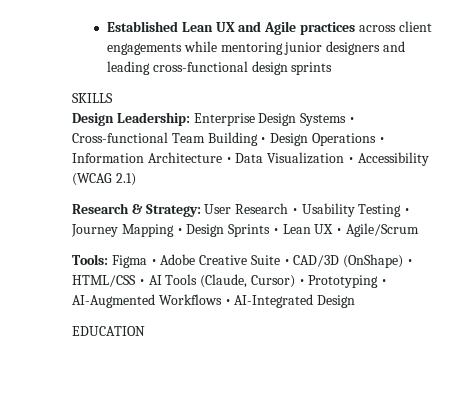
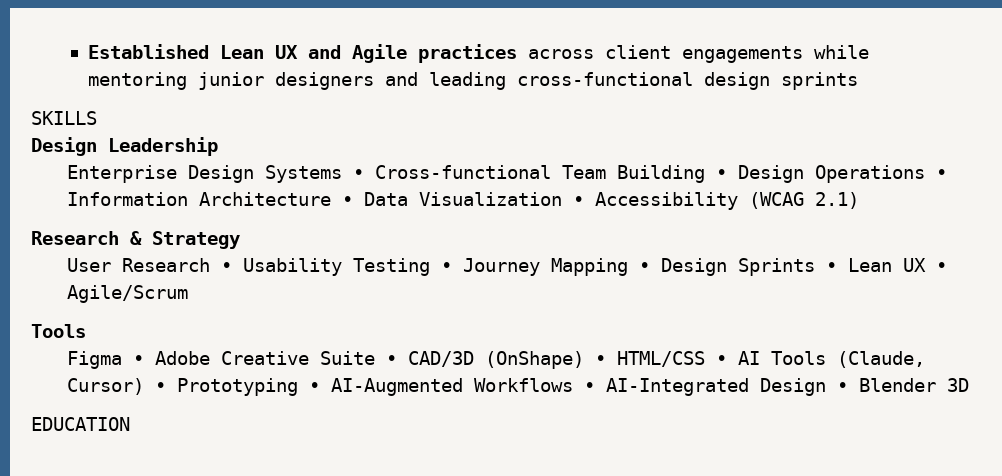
[116,112,190,126] Leadership: -> [108,137,218,156] Leadership //
[145,204,201,217] Strategy: -> [152,231,240,249] Strategy //
[72,254,108,265] Tools: -> [31,324,86,338] Tools //
(356, 301) none -> [837,378,970,392] • Blender 3D

